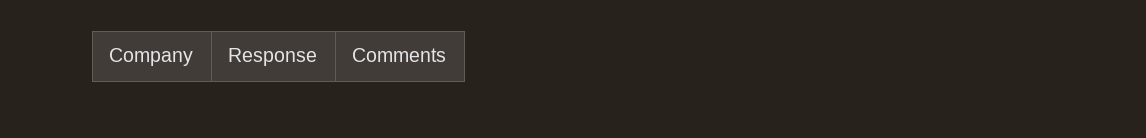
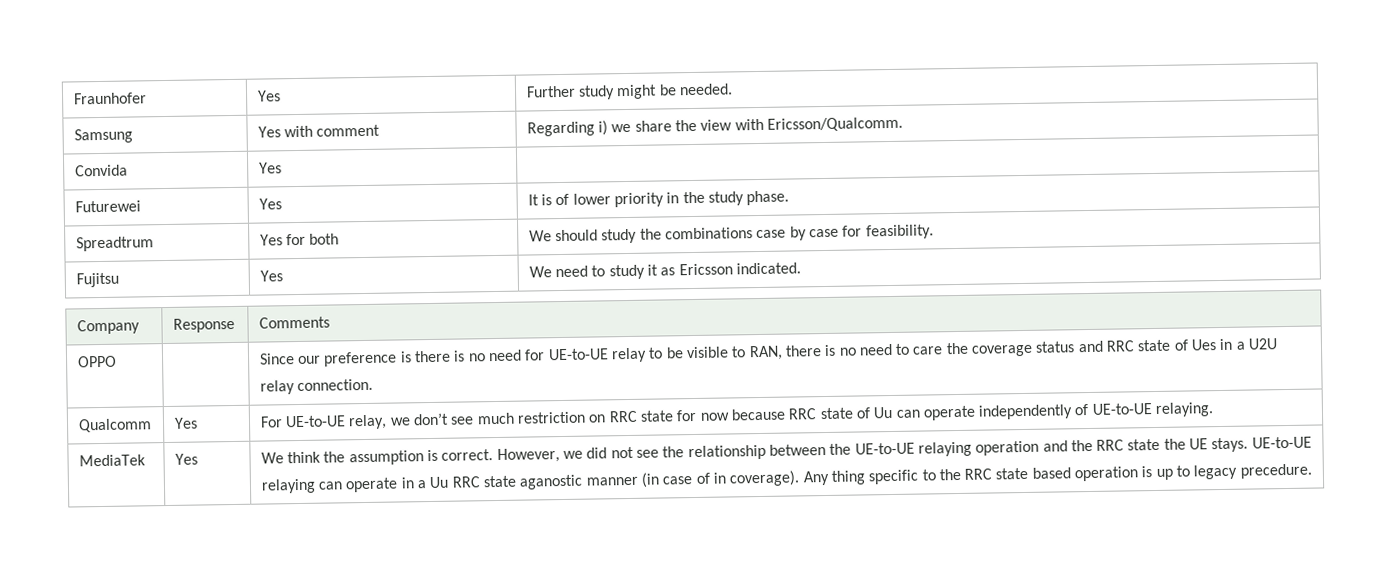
[109,48,194,66] [228,48,318,66] [352,48,447,62] Company | Response | Comments -> [72,92,147,105] [256,90,281,102] [525,83,734,100] [73,128,133,144] [257,124,381,138] [526,116,904,137] [74,164,128,177] [258,162,282,174] [74,200,141,213] [258,198,282,210] [527,190,790,208] [75,236,154,252] [259,233,340,246] [528,224,934,244] [75,272,119,288] [259,270,283,282] [528,262,802,280] [76,319,140,335] [172,317,235,333] [258,316,330,329] [76,355,117,368] [258,338,1279,367] [259,378,374,395] [77,418,152,433] [173,417,198,429] [259,402,1215,430] [78,454,146,467] [174,453,198,465] [260,436,1312,466] [260,463,1312,494] Fraunhofer | Yes | Further study might be needed. // Samsung | Yes with comment | Regarding i) we share the view with Ericsson/Qualcomm. // Convida | Yes | // Futurewei | Yes | It is of lower priority in the study phase. // Spreadtrum | Yes for both | We should study the combinations case by case for feasibility. // Fujitsu | Yes | We need to study it as Ericsson indicated. // Company | Response | Comments // OPPO | | Since our preference is there is no need for UE-to-UE relay to be visible to RAN, there is no need to care the coverage status and RRC state of Ues in a U2U relay connection. // Qualcomm | Yes | For UE-to-UE relay, we don’t see much restriction on RRC state for now because RRC state of Uu can operate independently of UE-to-UE relaying. // MediaTek | Yes | We think the assumption is correct. However, we did not see the relationship between the UE-to-UE relaying operation and the RRC state the UE stays. UE-to-UE relaying can operate in a Uu RRC state aganostic manner (in case of in coverage). Any thing specific to the RRC state based operation is up to legacy precedure.

